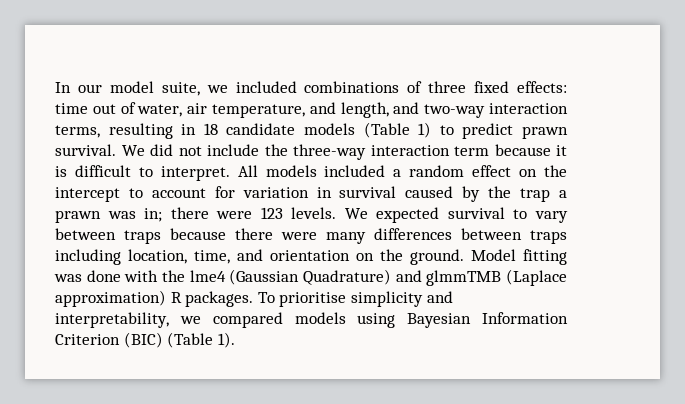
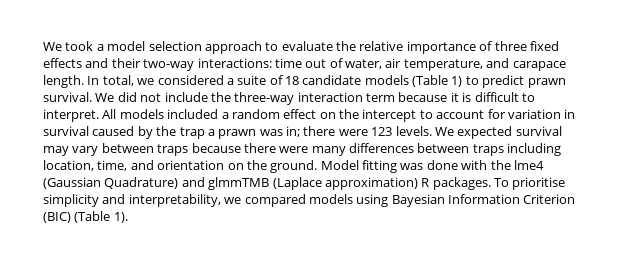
[55,81,567,96] In our model suite, we included combinations of three fixed effects: -> [43,41,559,54] [43,58,272,71] We took a model selection approach to evaluate the relative importance of three fixed effects and their two-way interactions:
[340,102,568,118] [55,123,197,139] length, and two-way interaction terms, resulting in -> [512,61,566,71] [43,75,283,88] carapace length. In total, we considered a suite of
[513,209,528,219] to -> [43,146,69,156] may

